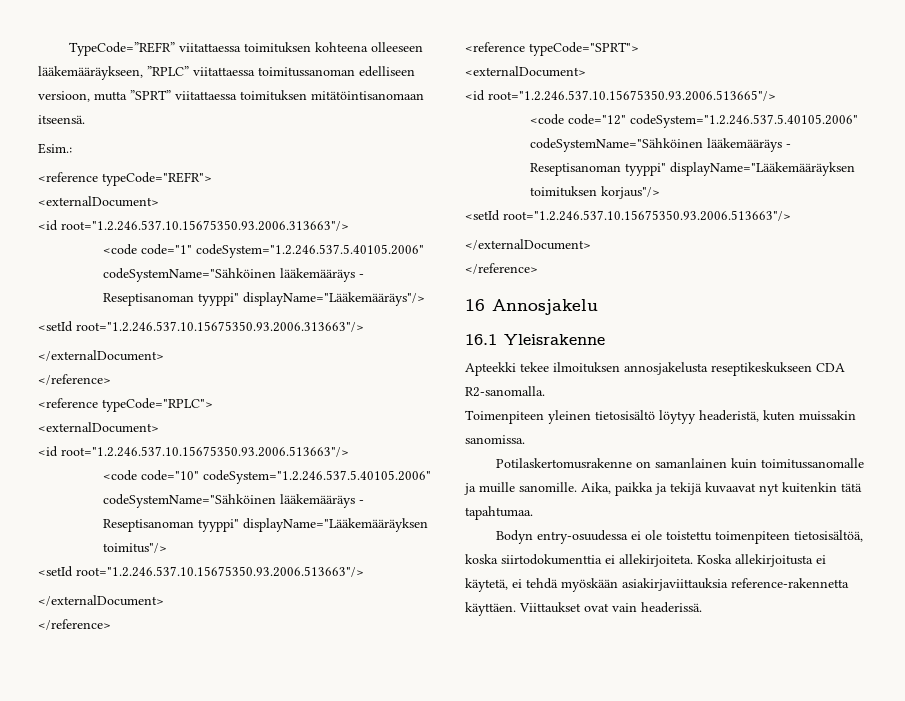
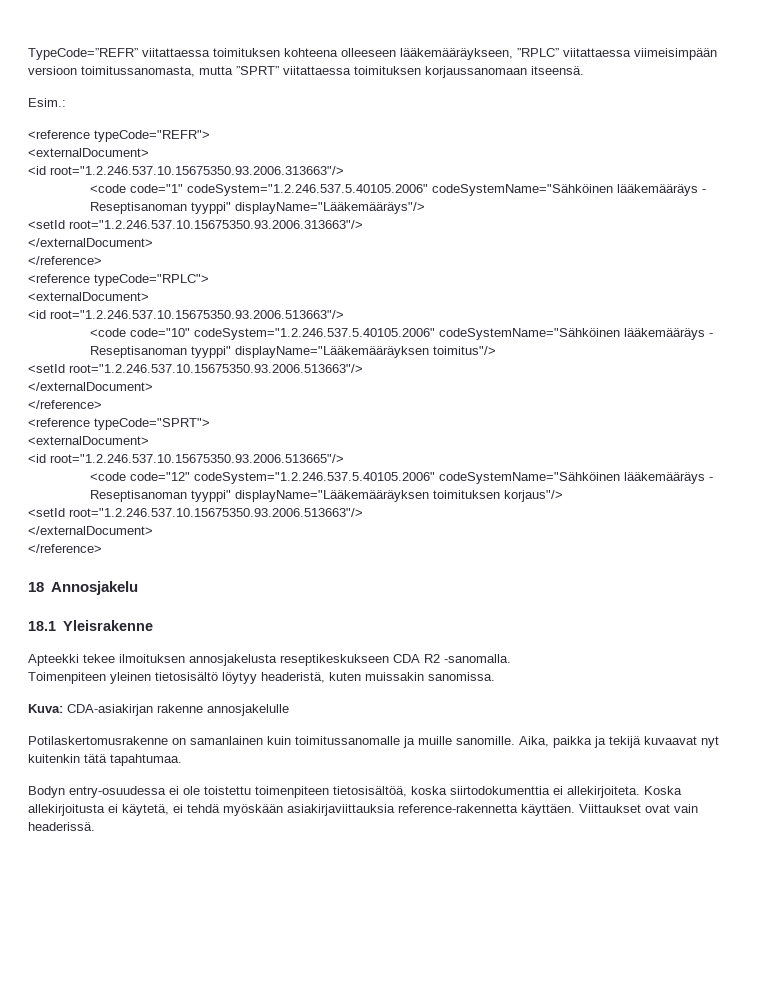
[258,66,415,77] [38,91,90,102] toimitussanoman edelliseen versioon, -> [634,48,717,60] [28,66,195,77] viimeisimpään versioon toimitussanomasta,
[311,91,424,100] mitätöintisanomaan -> [425,66,527,78] korjaussanomaan
[465,299,485,311] 16 -> [28,582,44,592] 18
[465,334,497,345] 16.1 -> [28,621,56,631] 18.1
[465,386,545,397] R2-sanomalla. -> [424,654,511,663] R2 -sanomalla.
(525, 439) none -> [28,704,289,716] // Kuva: CDA-asiakirjan rakenne annosjakelulle

